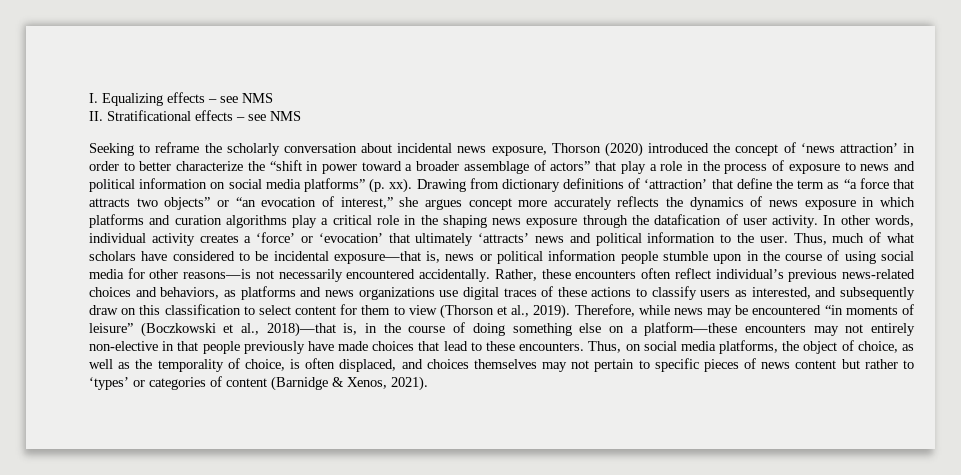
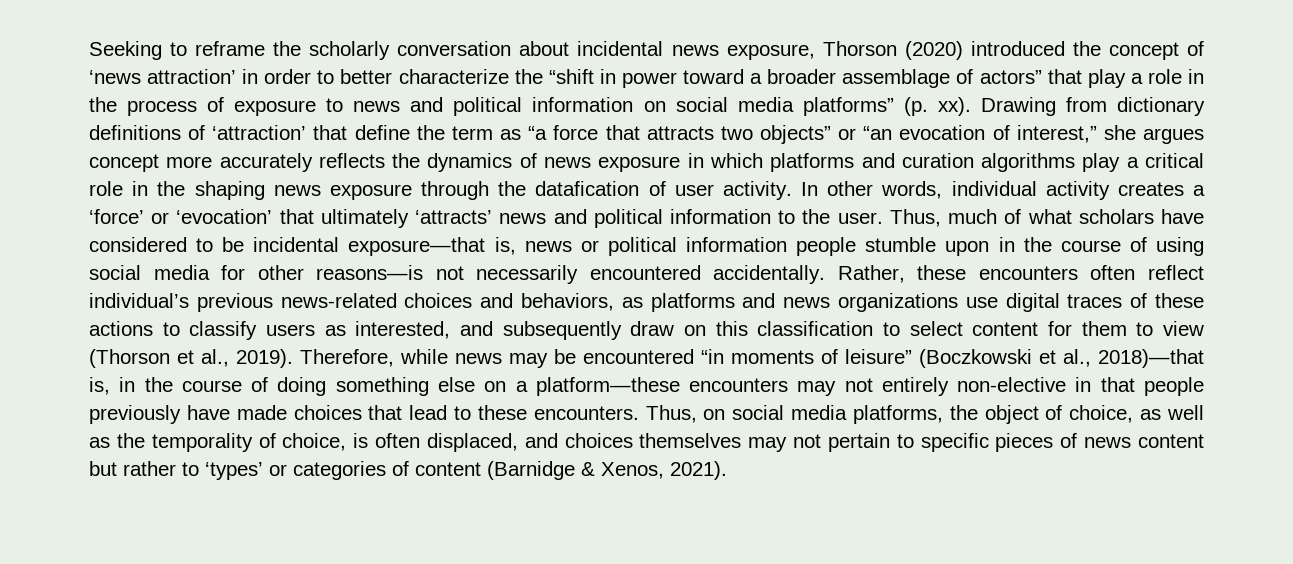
[89,92,273,106] [89,110,301,121] I. Equalizing effects – see NMS // II. Stratificational effects – see NMS // -> (89, 50) none

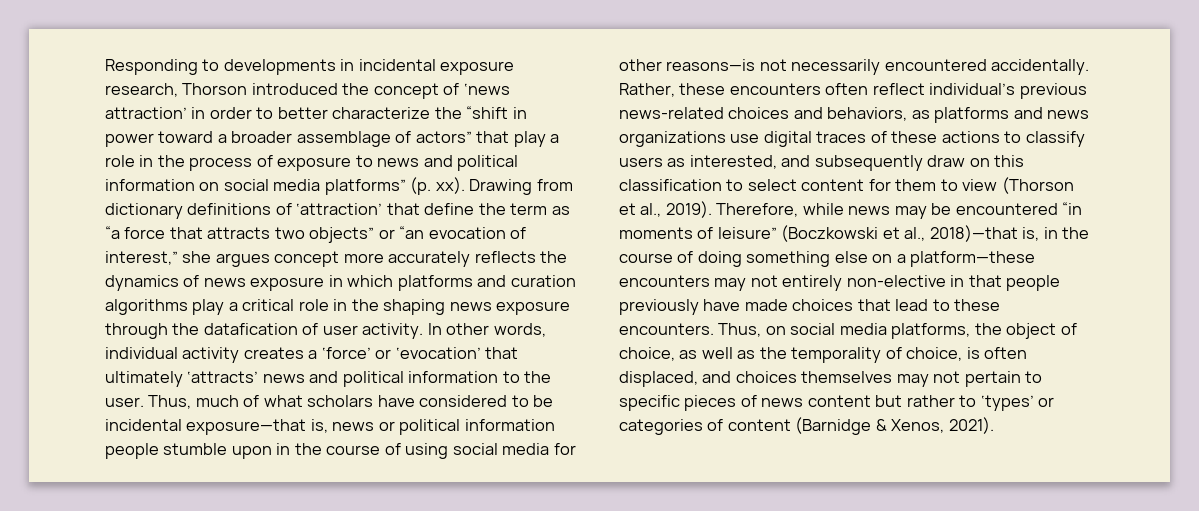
[89,41,963,60] Seeking to reframe the scholarly conversation about incidental news exposure, Thorson (2020) -> [105,59,515,75] [105,83,248,97] Responding to developments in incidental exposure research, Thorson

